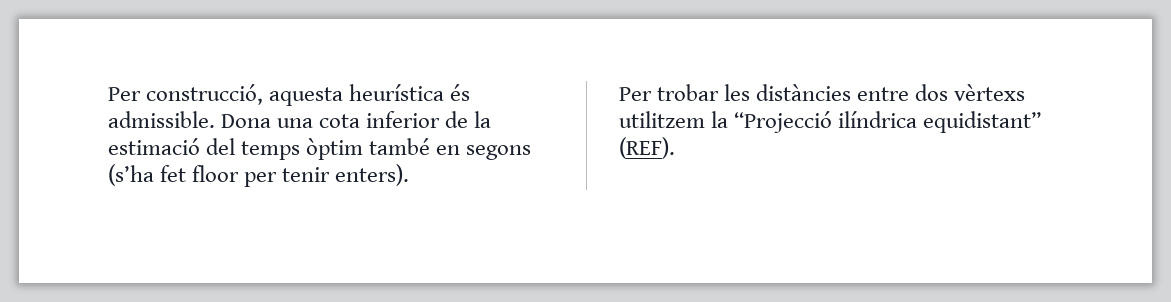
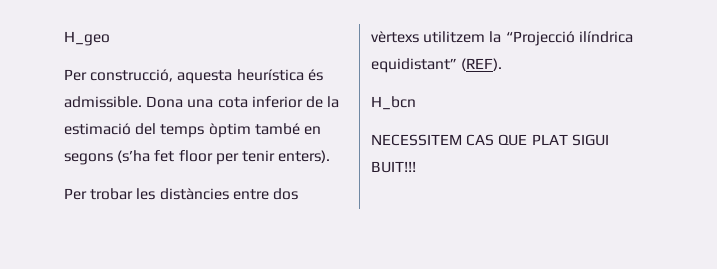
(108, 94) none -> [64,31,110,46] H_geo //
(675, 148) none -> [371,96,416,110] [371,134,609,146] [371,161,416,173] // H_bcn // NECESSITEM CAS QUE PLAT SIGUI BUIT!!!

